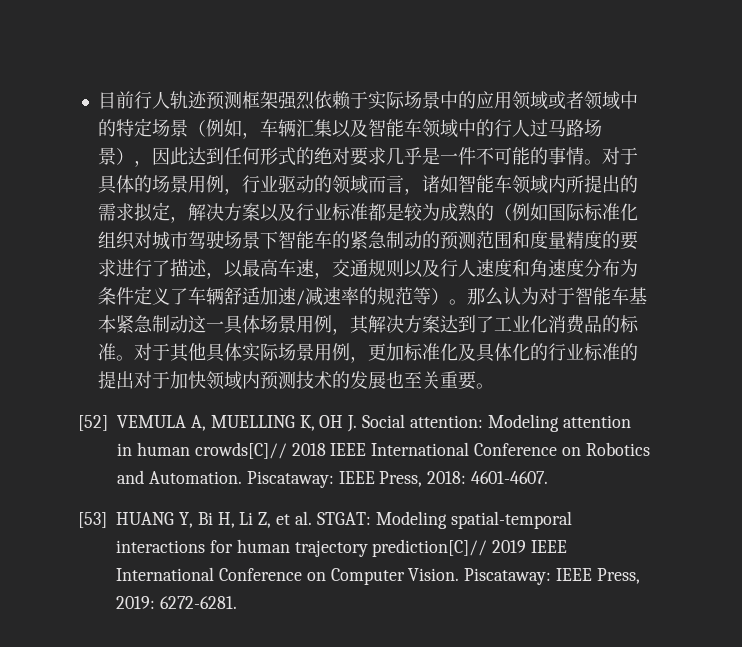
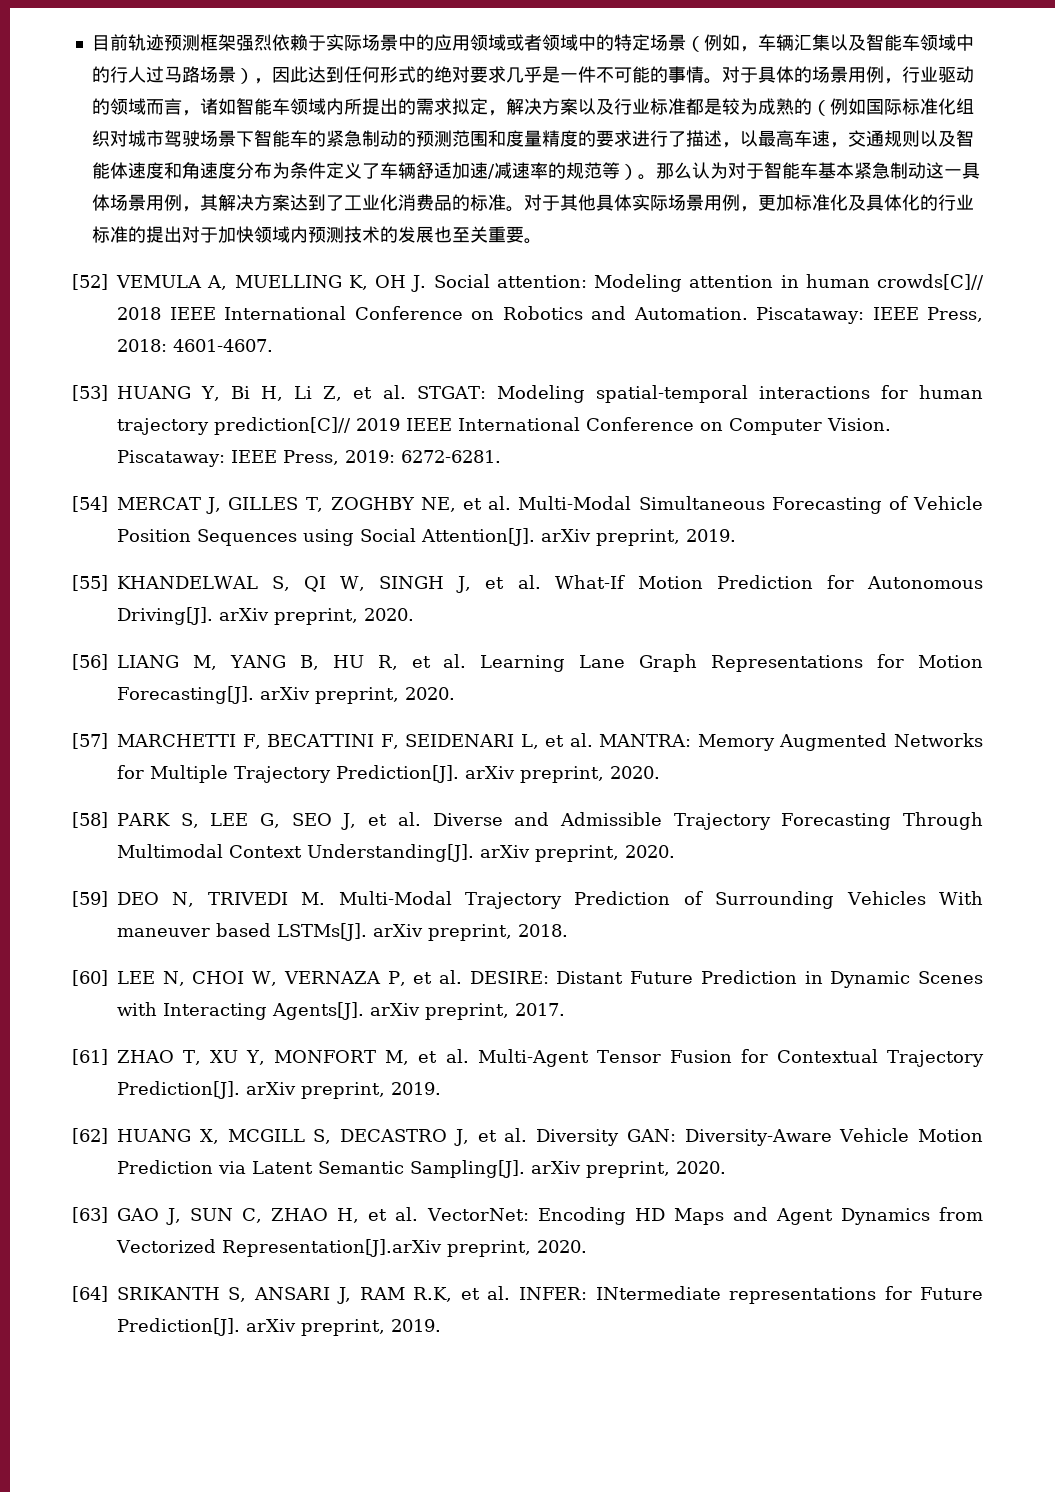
[133,91,170,109] 行人 -> (128, 42) none
[439,259,476,277] 行人 -> [955,130,974,147] [91,162,128,179] 智能体
(237, 602) none -> [72,496,984,514] [117,528,736,546] [72,575,983,593] [117,607,414,625] [72,654,983,672] [117,686,455,704] [72,733,984,751] [117,765,660,783] [72,812,983,830] [117,844,675,862] [72,891,984,909] [117,923,568,941] [72,970,983,988] [117,1002,565,1020] [72,1049,985,1067] [117,1081,441,1099] [72,1128,983,1146] [117,1160,726,1178] [72,1207,984,1225] [116,1239,587,1257] [72,1286,983,1304] [117,1318,441,1336] // [54] MERCAT J, GILLES T, ZOGHBY NE, et al. Multi-Modal Simultaneous Forecasting of Vehicle Position Sequences using Social Attention[J]. arXiv preprint, 2019. // [55] KHANDELWAL S, QI W, SINGH J, et al. What-If Motion Prediction for Autonomous Driving[J]. arXiv preprint, 2020. // [56] LIANG M, YANG B, HU R, et al. Learning Lane Graph Representations for Motion Forecasting[J]. arXiv preprint, 2020. // [57] MARCHETTI F, BECATTINI F, SEIDENARI L, et al. MANTRA: Memory Augmented Networks for Multiple Trajectory Prediction[J]. arXiv preprint, 2020. // [58] PARK S, LEE G, SEO J, et al. Diverse and Admissible Trajectory Forecasting Through Multimodal Context Understanding[J]. arXiv preprint, 2020. // [59] DEO N, TRIVEDI M. Multi-Modal Trajectory Prediction of Surrounding Vehicles With maneuver based LSTMs[J]. arXiv preprint, 2018. // [60] LEE N, CHOI W, VERNAZA P, et al. DESIRE: Distant Future Prediction in Dynamic Scenes with Interacting Agents[J]. arXiv preprint, 2017. // [61] ZHAO T, XU Y, MONFORT M, et al. Multi-Agent Tensor Fusion for Contextual Trajectory Prediction[J]. arXiv preprint, 2019. // [62] HUANG X, MCGILL S, DECASTRO J, et al. Diversity GAN: Diversity-Aware Vehicle Motion Prediction via Latent Semantic Sampling[J]. arXiv preprint, 2020. // [63] GAO J, SUN C, ZHAO H, et al. VectorNet: Encoding HD Maps and Agent Dynamics from Vectorized Representation[J].arXiv preprint, 2020. // [64] SRIKANTH S, ANSARI J, RAM R.K, et al. INFER: INtermediate representations for Future Prediction[J]. arXiv preprint, 2019.

